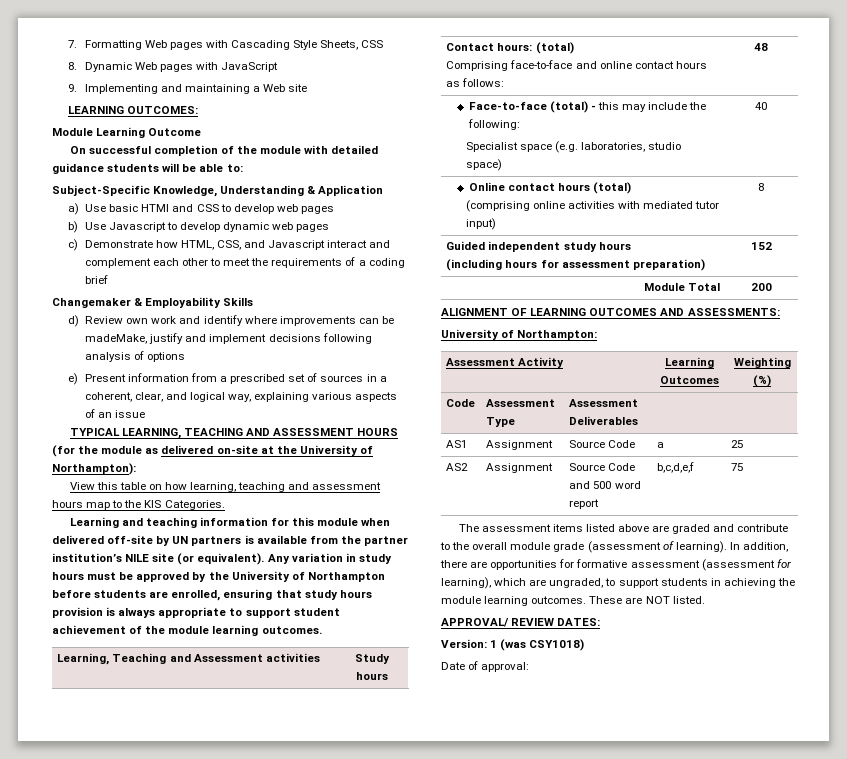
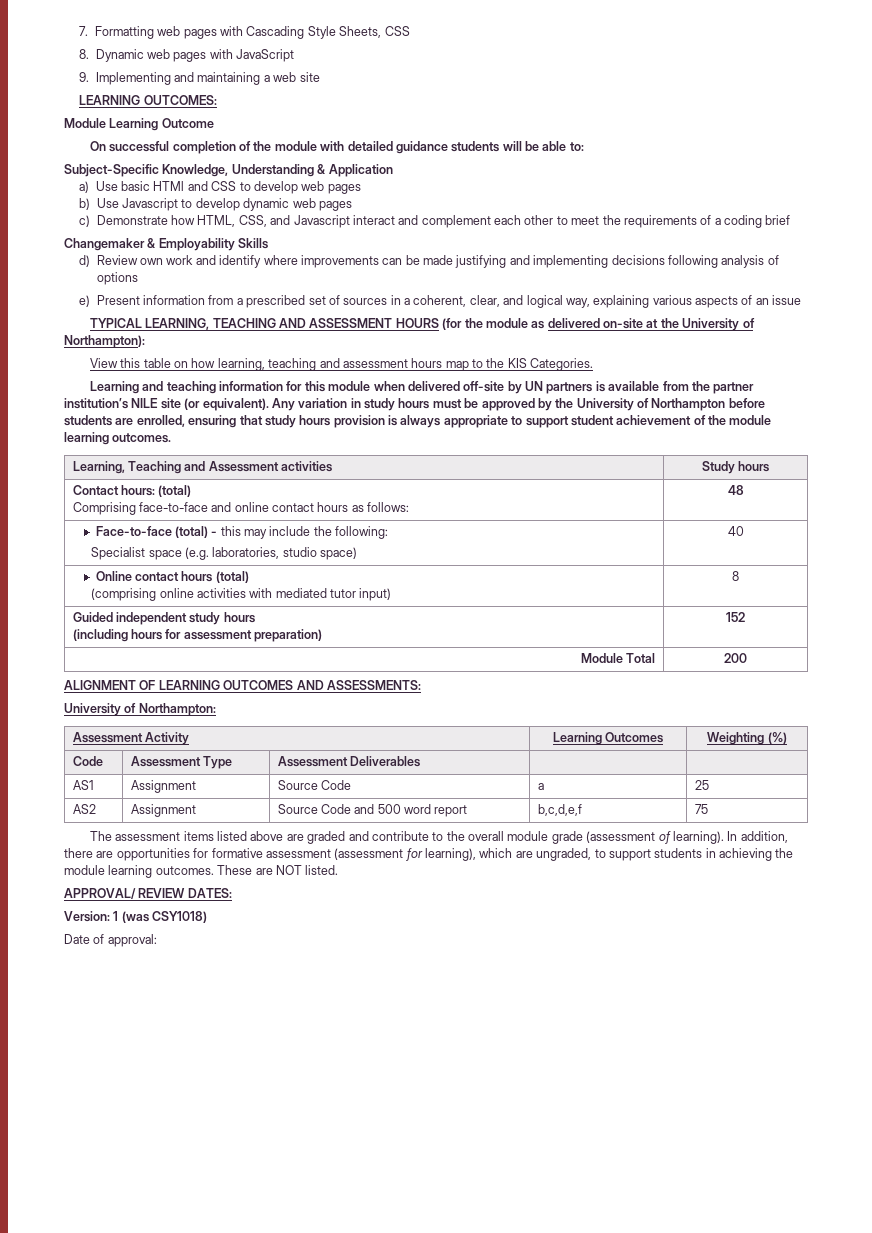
[144,40,167,48] Web -> [157,26,181,36] web
[134,62,157,70] Web -> [147,49,171,59] web
[263,84,286,92] Web -> [273,72,297,82] web
[85,333,267,344] madeMake, justify and implement -> [423,255,609,268] made justifying and implementing

